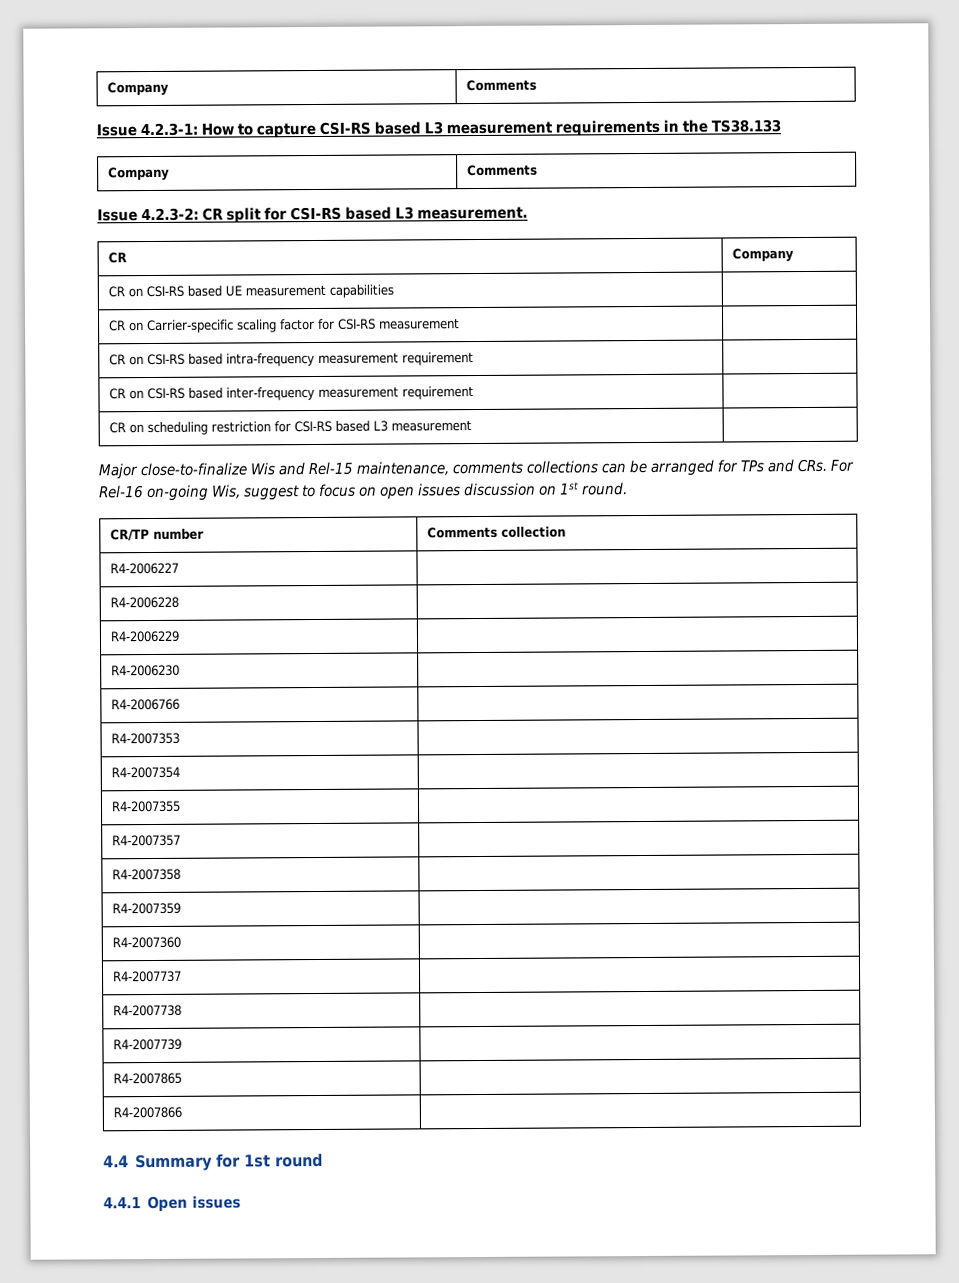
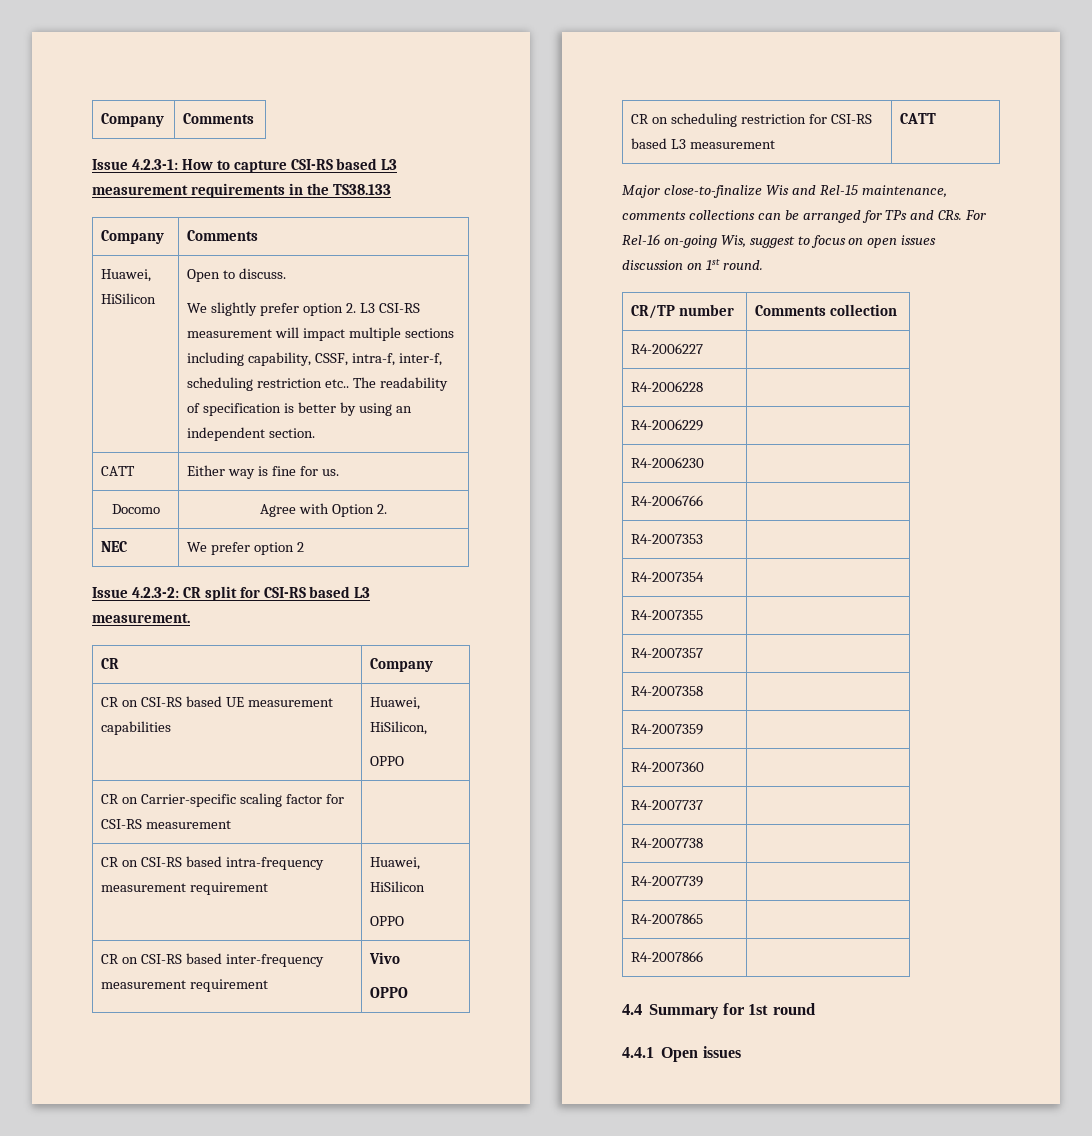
(538, 170) none -> [101,269,152,282] [101,293,157,304] [187,268,287,282] [187,302,420,316] [187,327,455,341] [187,352,443,366] [187,377,449,391] [187,402,412,416] [187,427,316,441] [101,466,136,476] [187,465,340,479] [111,504,160,514] [260,503,387,517] [101,541,128,552] [187,542,305,555] // Huawei, HiSilicon | Open to discuss. // We slightly prefer option 2. L3 CSI-RS measurement will impact multiple sections including capability, CSSF, intra-f, inter-f, scheduling restriction etc.. The readability of specification is better by using an independent section. // CATT | Either way is fine for us. // Docomo | Agree with Option 2. // NEC | We prefer option 2
(394, 291) none -> [370,697,421,710] [370,721,428,735] [370,756,405,766] Huawei, HiSilicon, // OPPO
(474, 359) none -> [370,857,421,870] [370,881,426,892] [370,916,405,926] Huawei, HiSilicon // OPPO
(474, 393) none -> [369,952,401,964] [370,987,409,998] Vivo // OPPO
(472, 426) none -> [900,113,937,124] CATT

